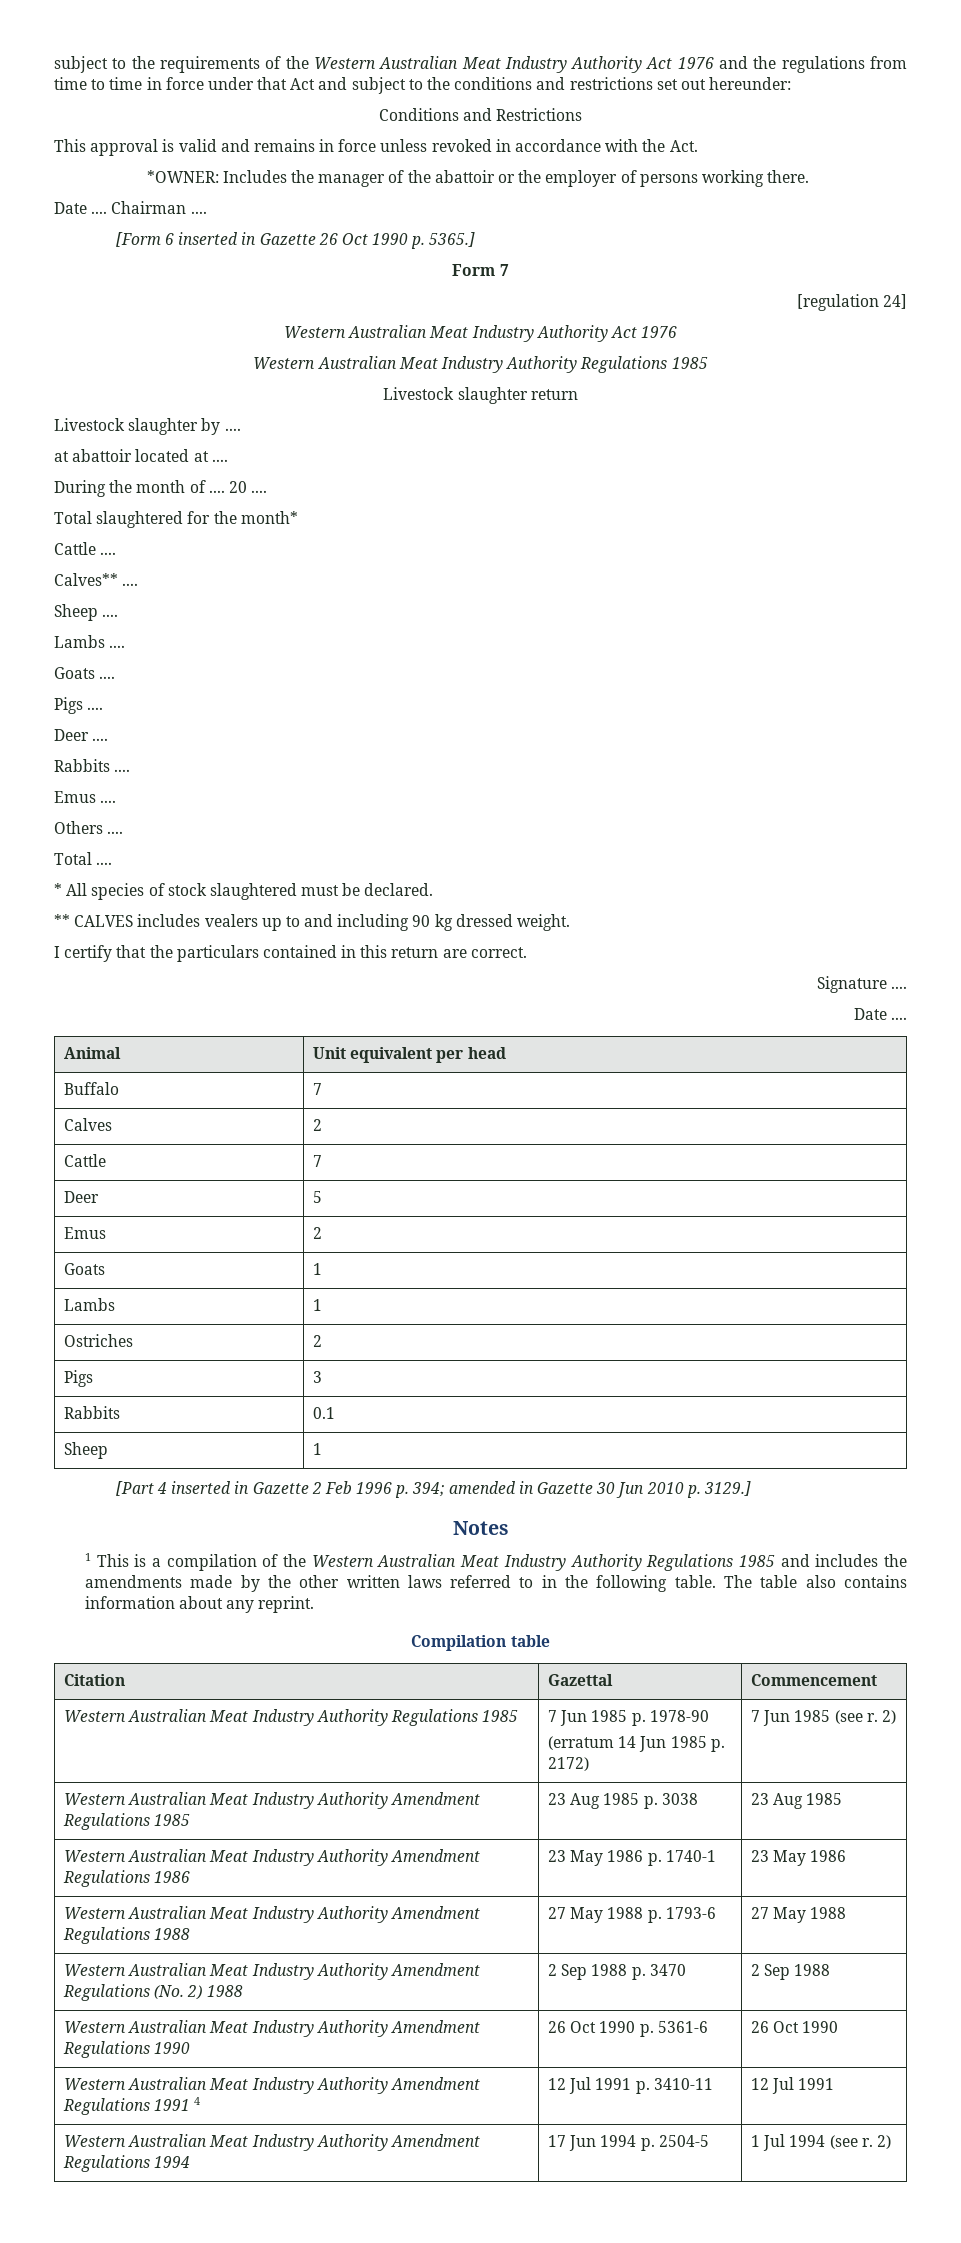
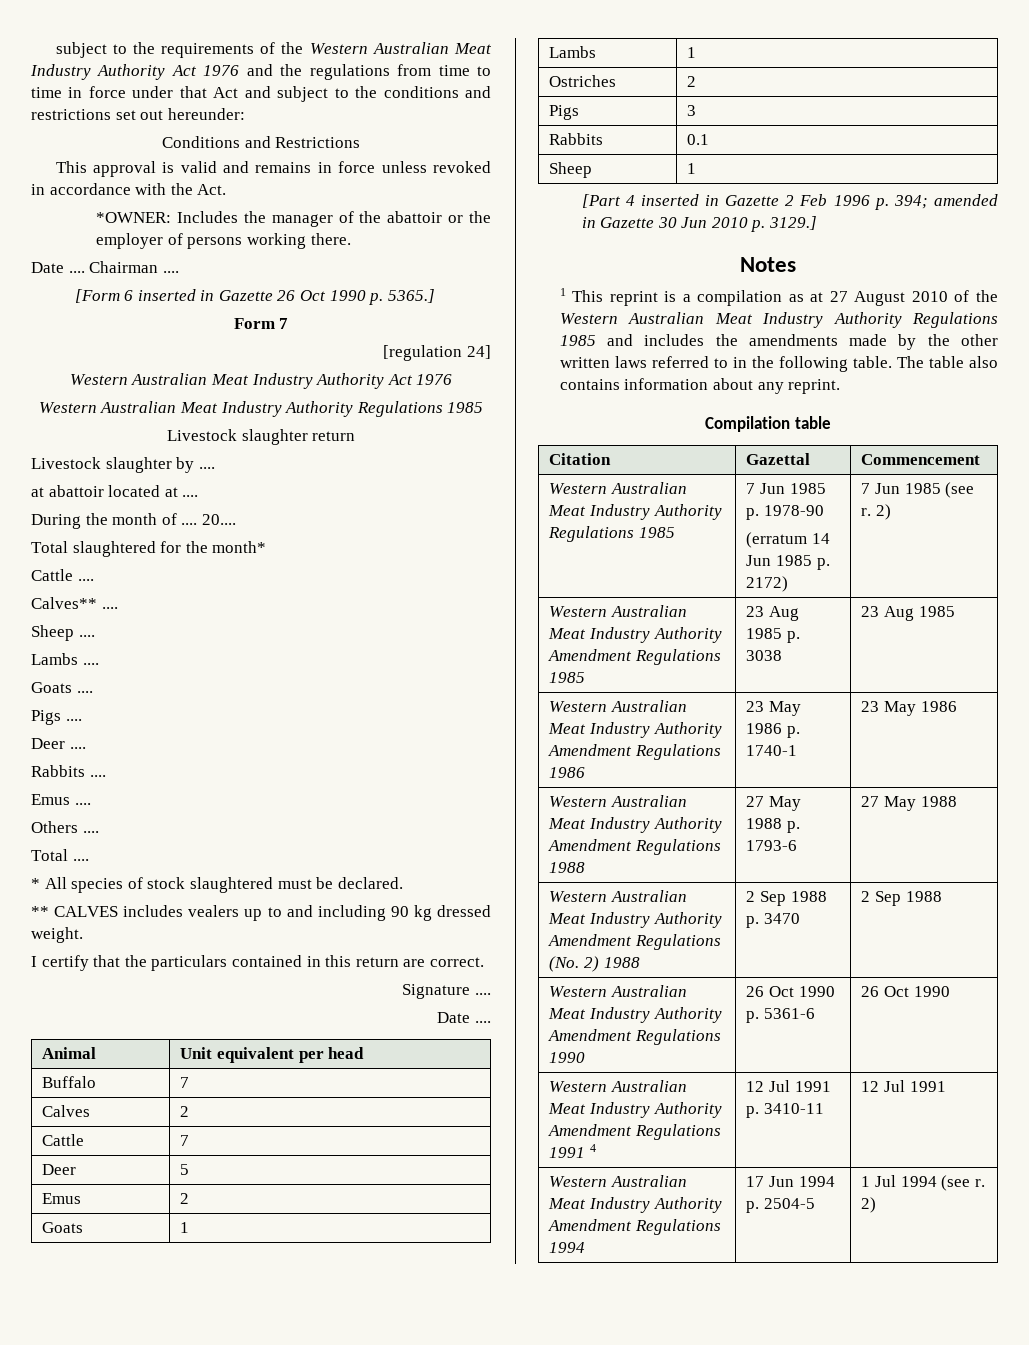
[228,481,268,493] 20 .... -> [201,514,236,525] 20....
(129, 1560) none -> [609,291,658,306] reprint
(257, 1562) none -> [788,291,948,306] as at 27 August 2010

